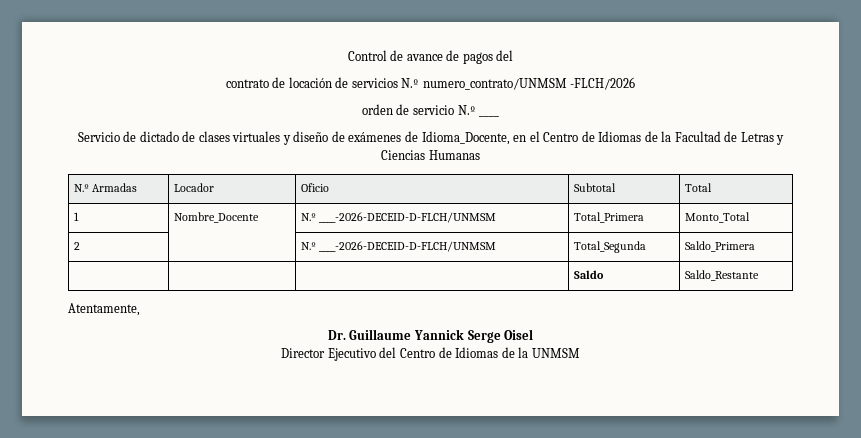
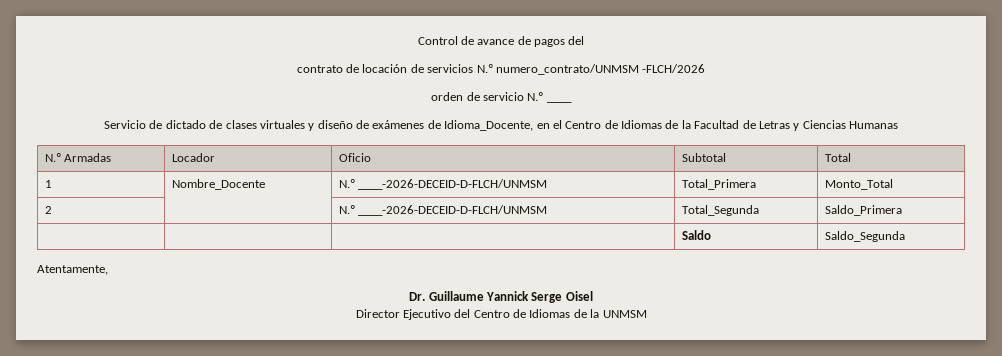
[684,270,759,281] Saldo_Restante -> [824,231,905,242] Saldo_Segunda

